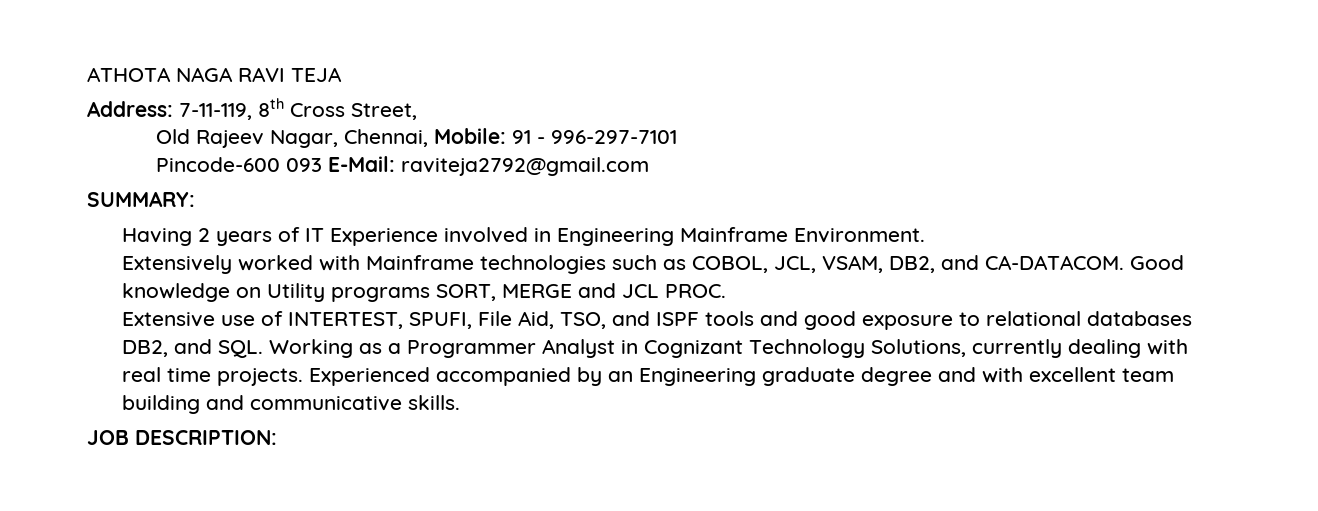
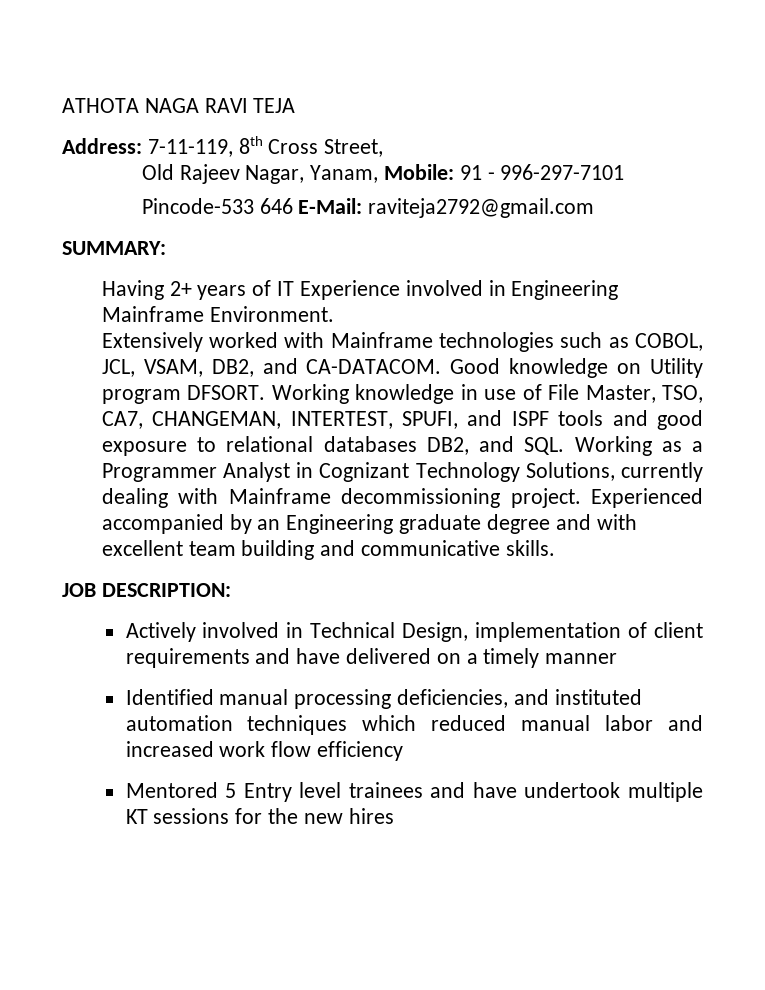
[344,129,429,147] Chennai, -> [310,165,379,183] Yanam,
[156,157,323,172] Pincode-600 093 -> [141,198,293,214] Pincode-533 646
[197,228,210,242] 2 -> [169,281,192,296] 2+
[330,283,726,302] [121,311,606,329] programs SORT, MERGE and JCL PROC. // Extensive use of INTERTEST, SPUFI, File Aid, TSO, -> [101,384,703,404] [101,411,459,429] program DFSORT. Working knowledge in use of File Master, TSO, CA7, CHANGEMAN, INTERTEST, SPUFI,
[121,367,303,386] real time projects. -> [228,488,581,508] Mainframe decommissioning project.
(277, 437) none -> [125,622,704,642] [125,648,618,668] [125,689,642,709] [125,715,703,735] [125,741,403,761] [125,782,703,802] [125,808,394,824] // Actively involved in Technical Design, implementation of client requirements and have delivered on a timely manner // Identified manual processing deficiencies, and instituted automation techniques which reduced manual labor and increased work flow efficiency // Mentored 5 Entry level trainees and have undertook multiple KT sessions for the new hires

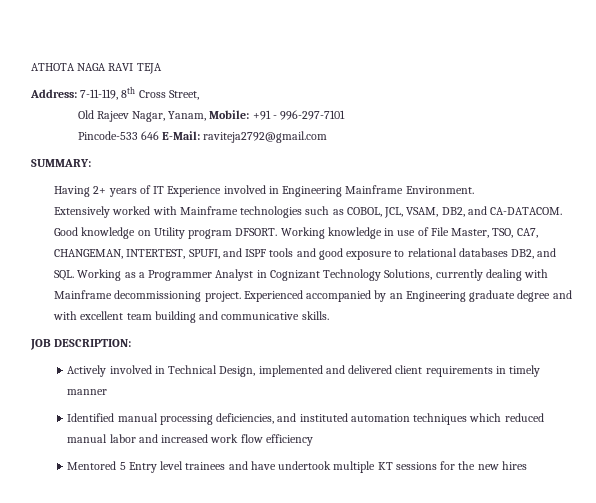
[459,165,482,180] 91 -> [252,110,271,120] +91
[475,622,704,642] [125,648,478,668] implementation of client requirements and have delivered on a -> [258,365,506,377] implemented and delivered client requirements in

